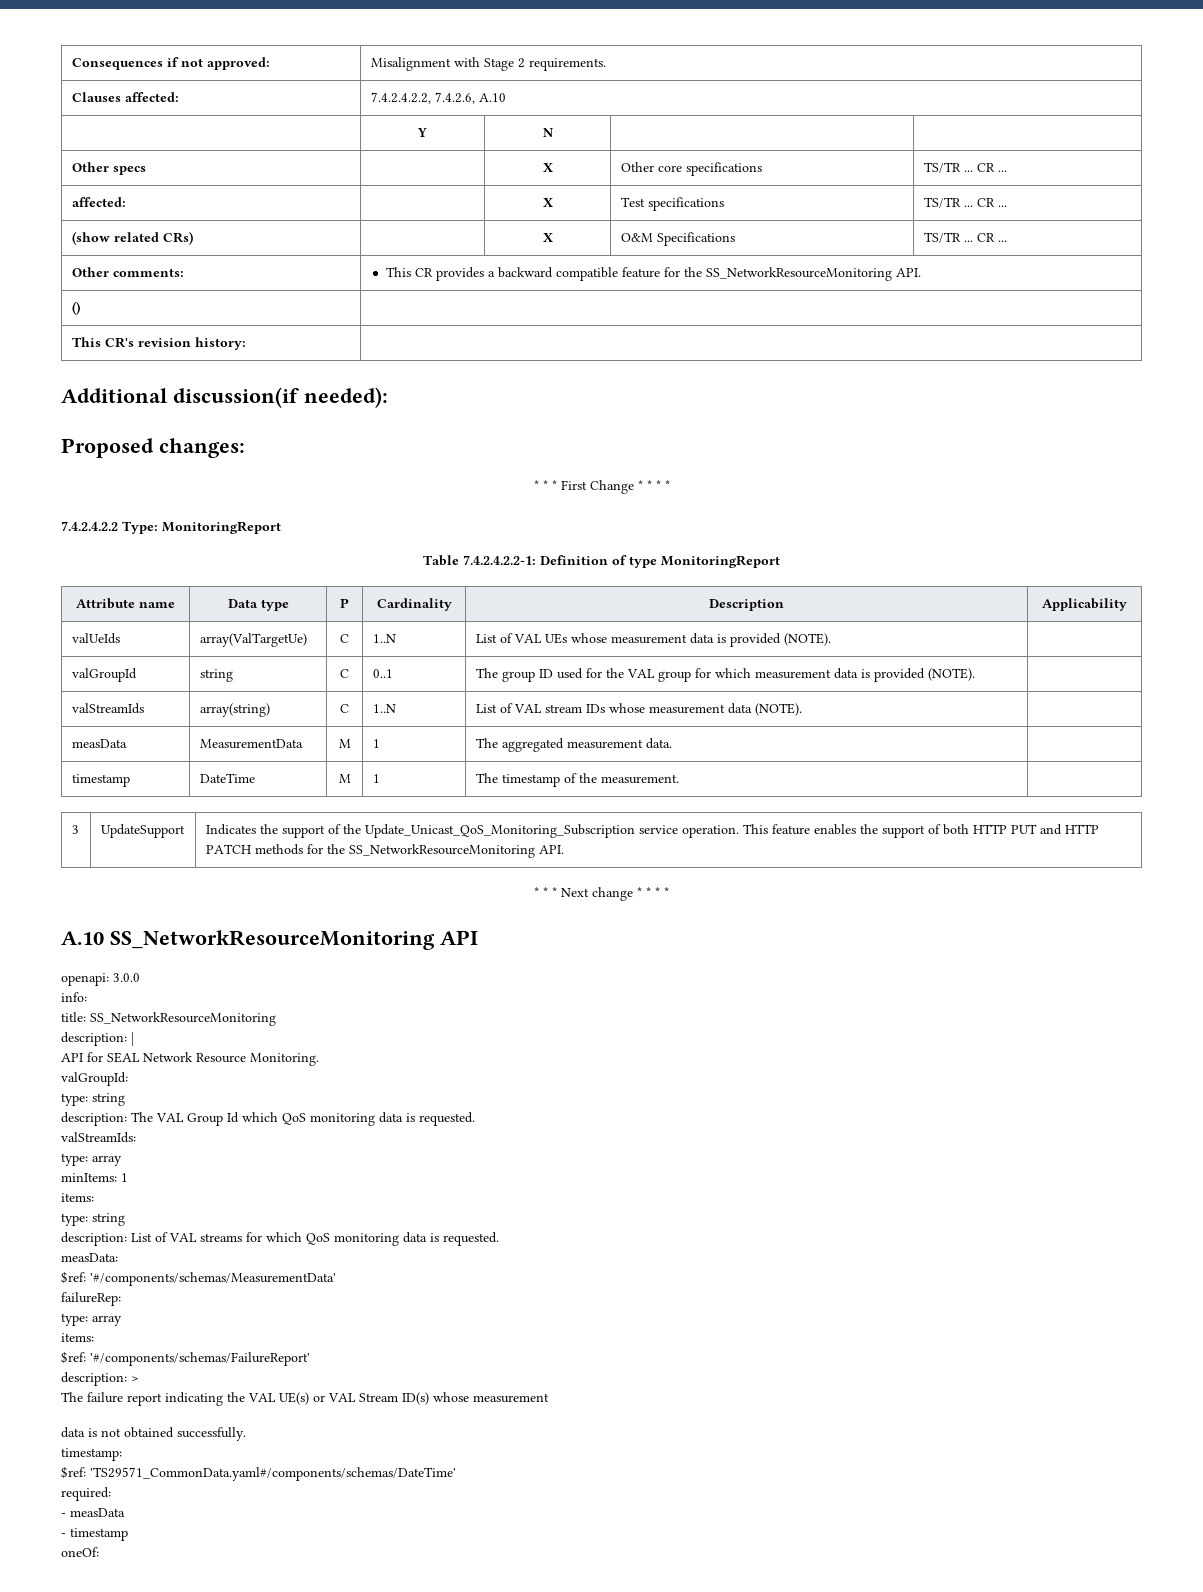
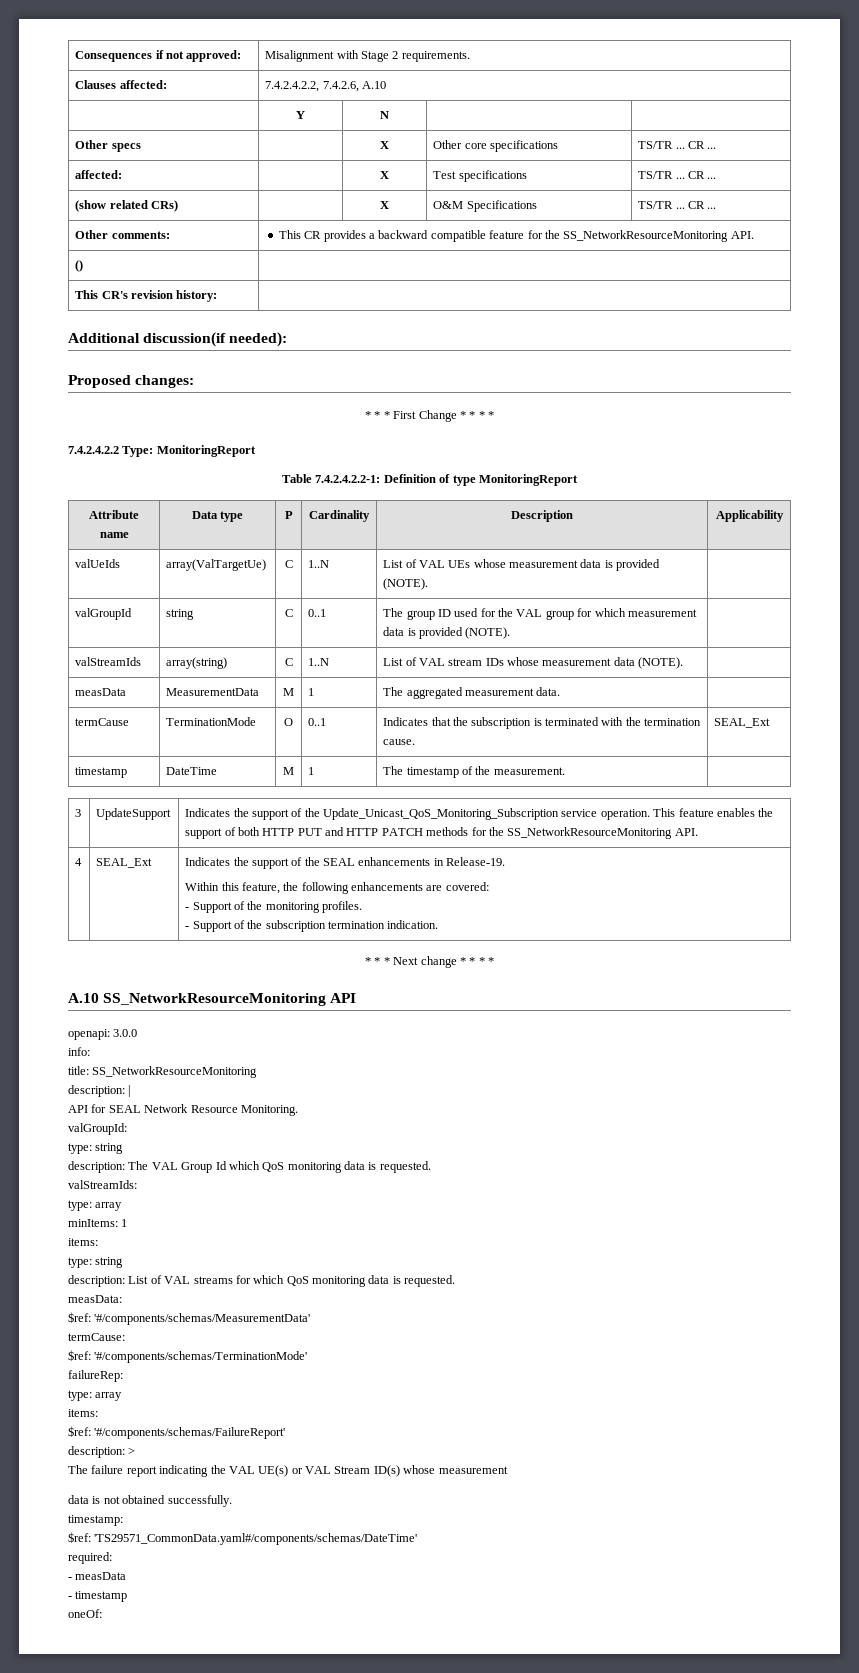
(672, 743) none -> [75,718,130,726] [166,717,257,726] [284,718,293,726] [308,718,327,726] [383,717,702,729] [383,739,416,745] [714,718,771,728] // termCause | TerminationMode | O | 0..1 | Indicates that the subscription is terminated with the termination cause. | SEAL_Ext
(564, 849) none -> [75,858,83,866] [96,858,153,868] [185,857,506,869] [185,882,489,894] [185,901,362,913] [185,920,439,932] // 4 | SEAL_Ext | Indicates the support of the SEAL enhancements in Release-19. // Within this feature, the following enhancements are covered: // - Support of the monitoring profiles. // - Support of the subscription termination indication.
(336, 1279) none -> [68,1333,125,1341] [68,1350,308,1363] // termCause: // $ref: '#/components/schemas/TerminationMode'

